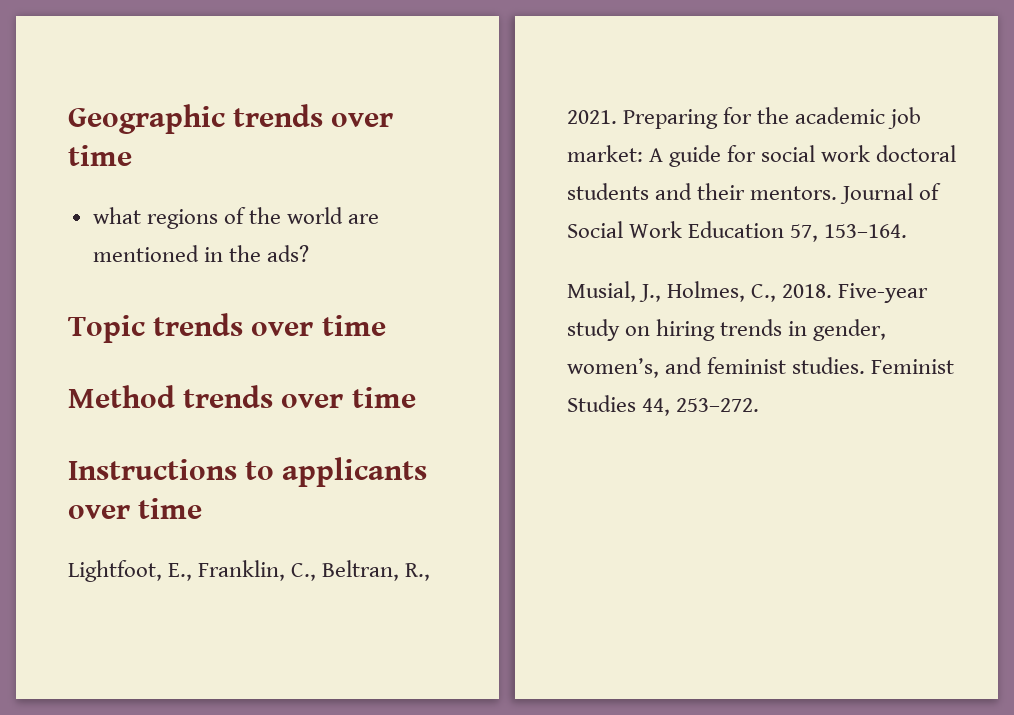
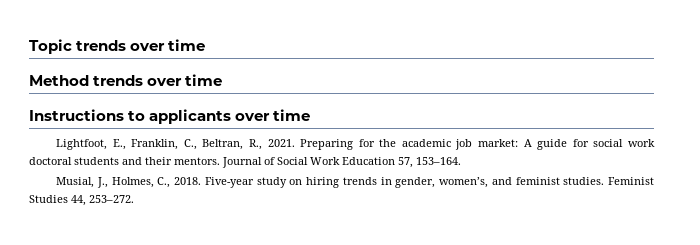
[68,104,394,134] [68,145,132,166] [92,207,380,229] [92,245,309,262] Geographic trends over time // what regions of the world are mentioned in the ads? // -> (29, 46) none

